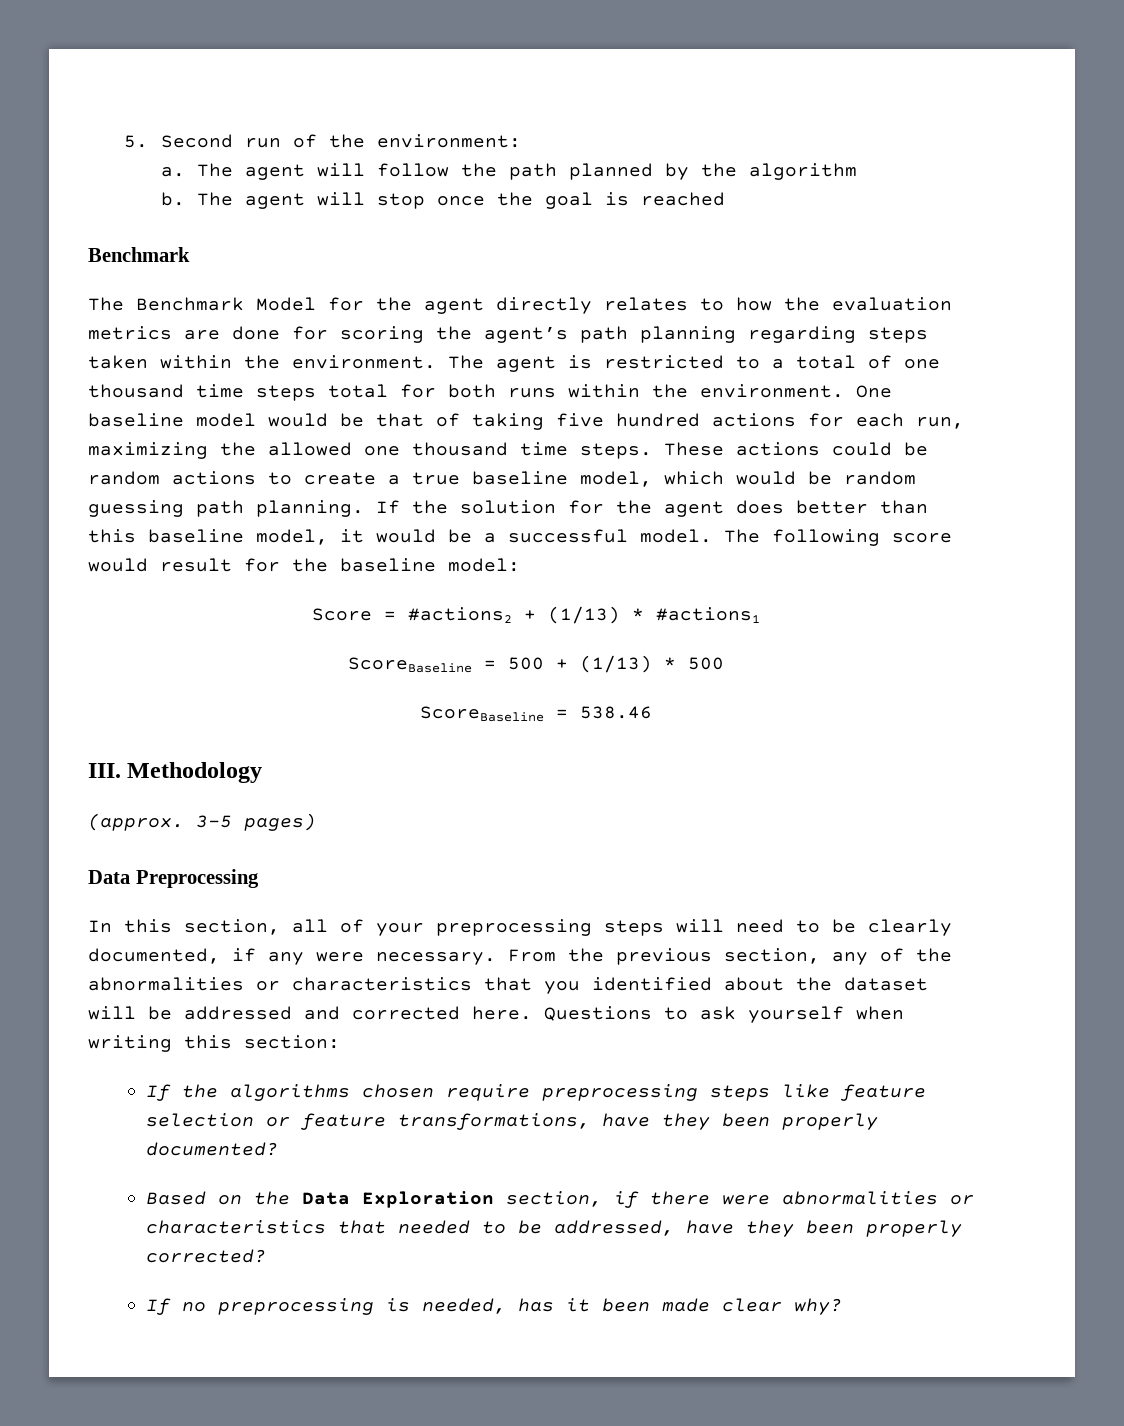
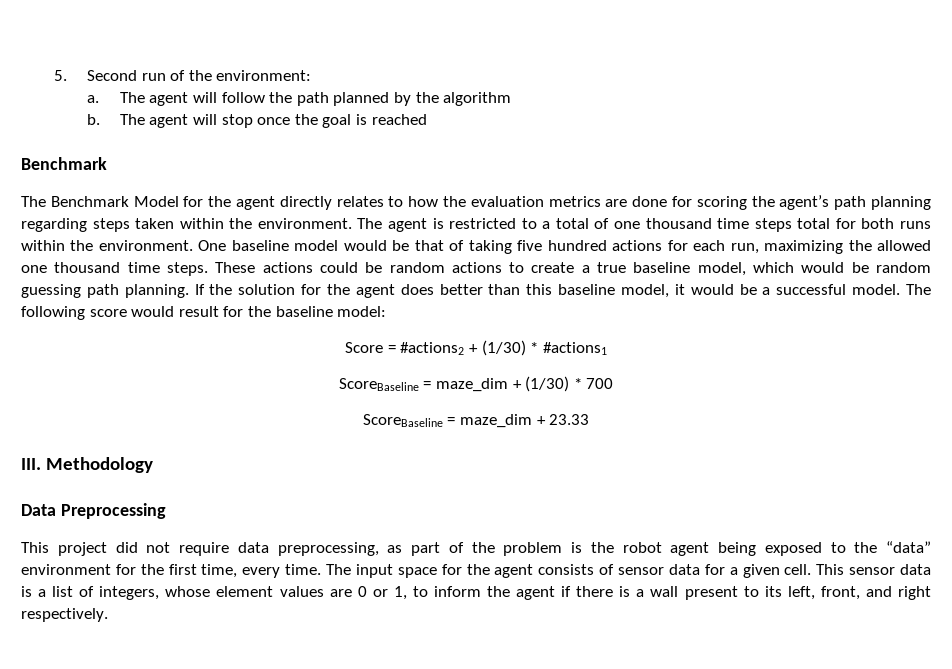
[548,606,620,624] (1/13) -> [481,340,526,356] (1/30)
[508,655,724,673] [420,706,652,722] 500 + (1/13) * 500 // ScoreBaseline = 538.46 -> [435,376,614,392] [362,414,590,428] maze_dim + (1/30) * 700 // ScoreBaseline = maze_dim + 23.33
[88,813,316,831] // (approx. 3-5 pages) -> (153, 465) none
[88,919,952,936] [88,948,952,965] [88,977,928,994] [88,1006,904,1023] [88,1035,340,1052] [145,1084,926,1101] [145,1113,878,1130] [145,1142,278,1156] [145,1191,974,1208] [145,1220,962,1237] [145,1249,266,1263] [145,1298,842,1315] In this section, all of your preprocessing steps will need to be clearly documented, if any were necessary. From the previous section, any of the abnormalities or characteristics that you identified about the dataset will be addressed and corrected here. Questions to ask yourself when writing this section: // If the algorithms chosen require preprocessing steps like feature selection or feature transformations, have they been properly documented? // Based on the Data Exploration section, if there were abnormalities or characteristics that needed to be addressed, have they been properly corrected? // If no preprocessing is needed, has it been made clear why? -> [21,541,931,556] [21,564,931,578] [21,586,931,600] [21,608,108,622] This project did not require data preprocessing, as part of the problem is the robot agent being exposed to the “data” environment for the first time, every time. The input space for the agent consists of sensor data for a given cell. This sensor data is a list of integers, whose element values are 0 or 1, to inform the agent if there is a wall present to its left, front, and right respectively.

